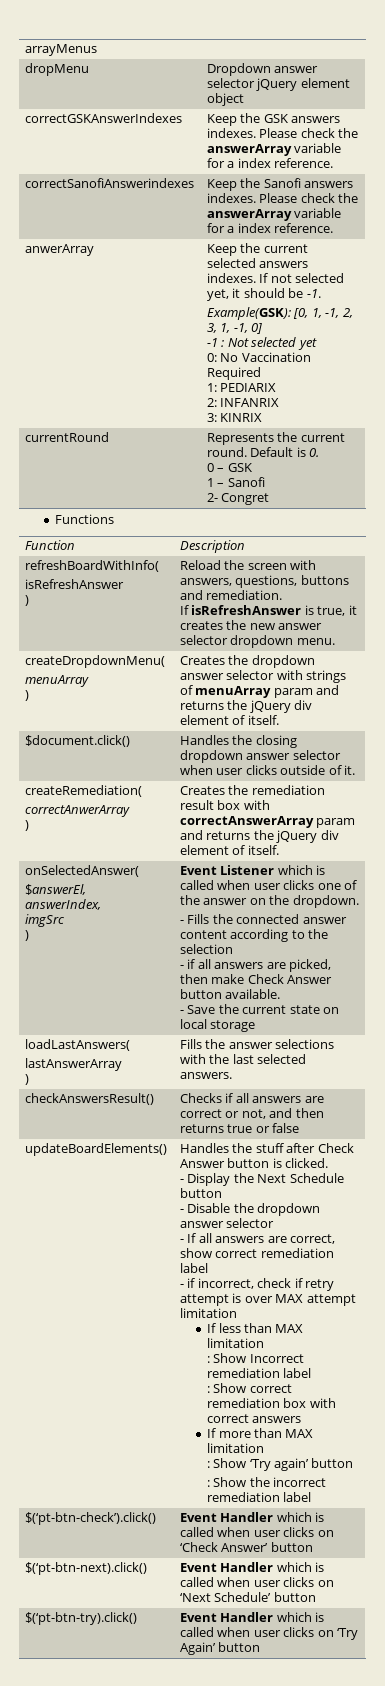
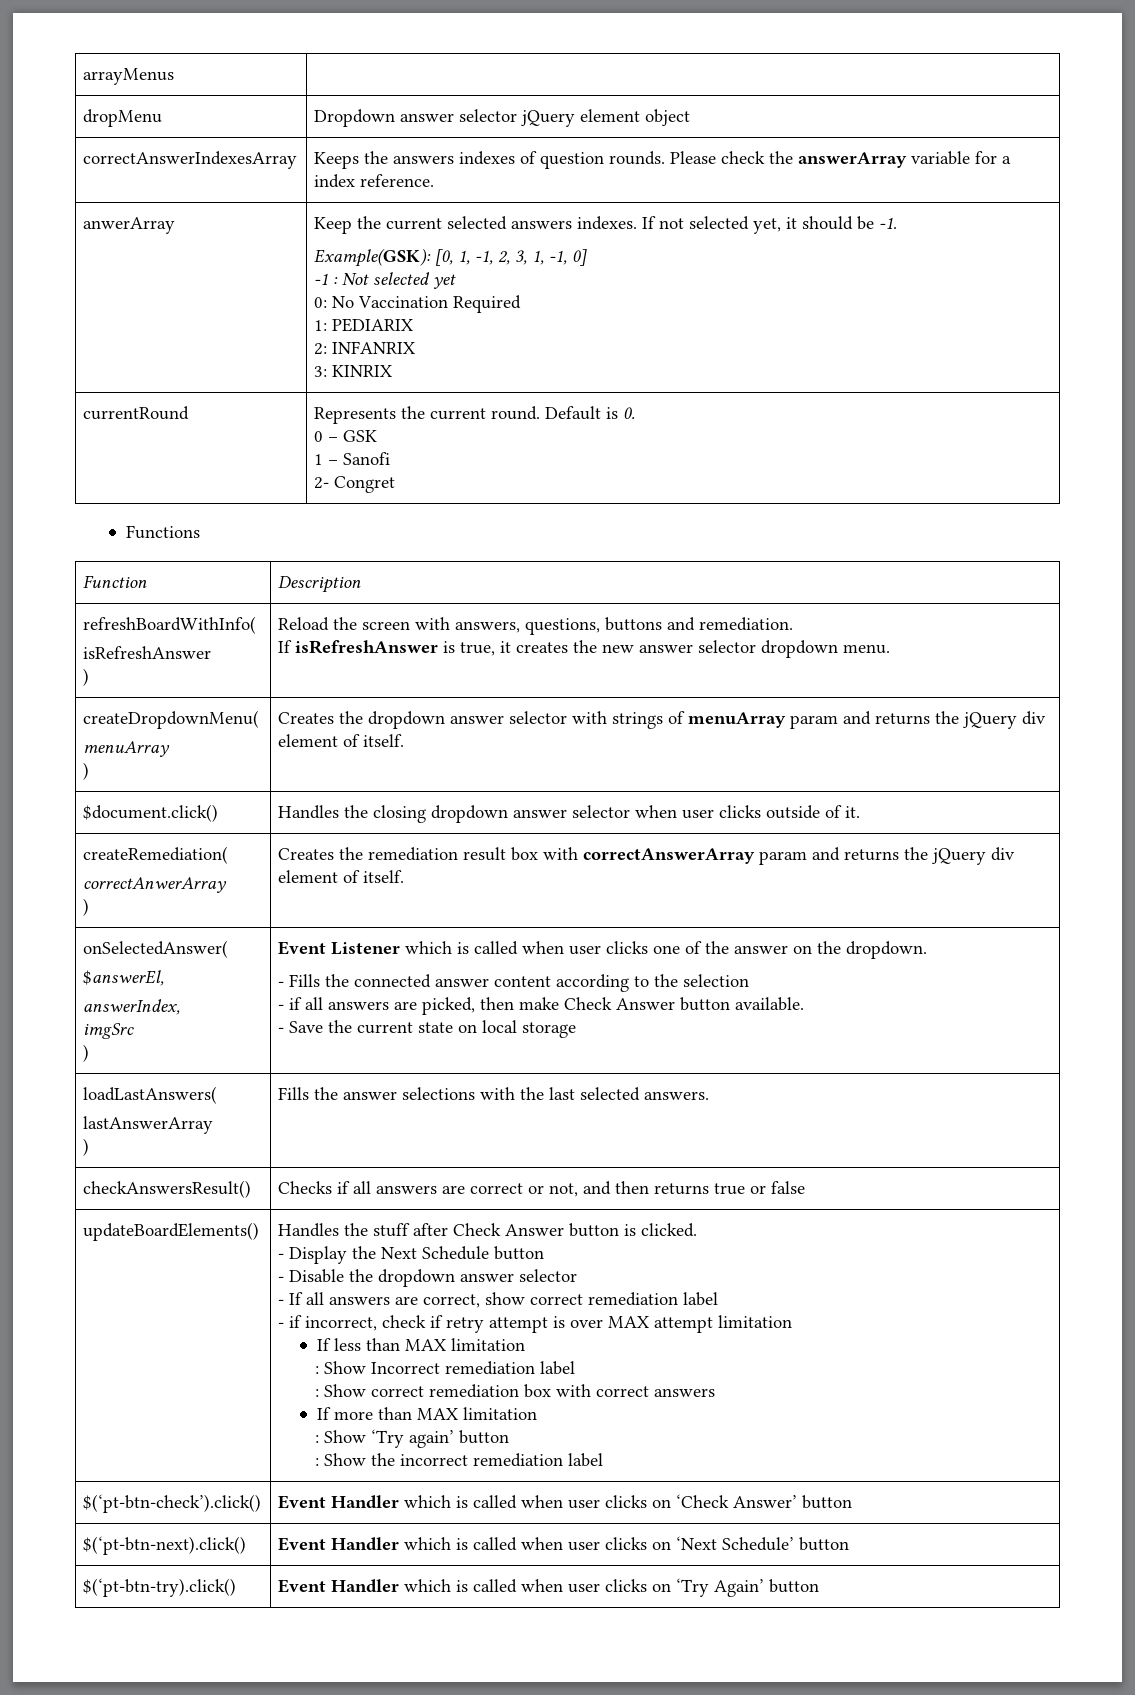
[25,113,183,123] [207,113,341,126] [207,128,359,138] [207,143,342,156] [207,158,334,168] [25,178,195,188] [207,178,354,191] [207,193,257,203] correctGSKAnswerIndexes | Keep the GSK answers indexes. Please check the answerArray variable for a index reference. // correctSanofiAnswerindexes | Keep the Sanofi answers indexes. -> [83,151,298,169] [314,151,666,169] correctAnswerIndexesArray | Keeps the answers indexes of question rounds.

